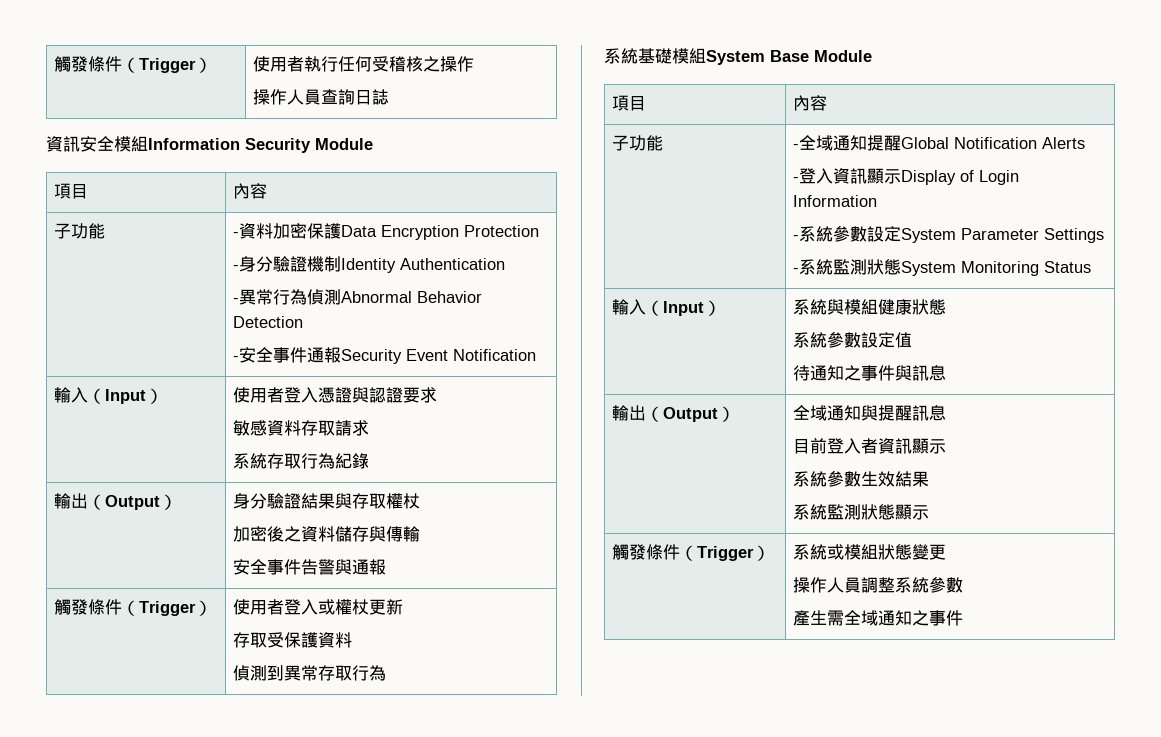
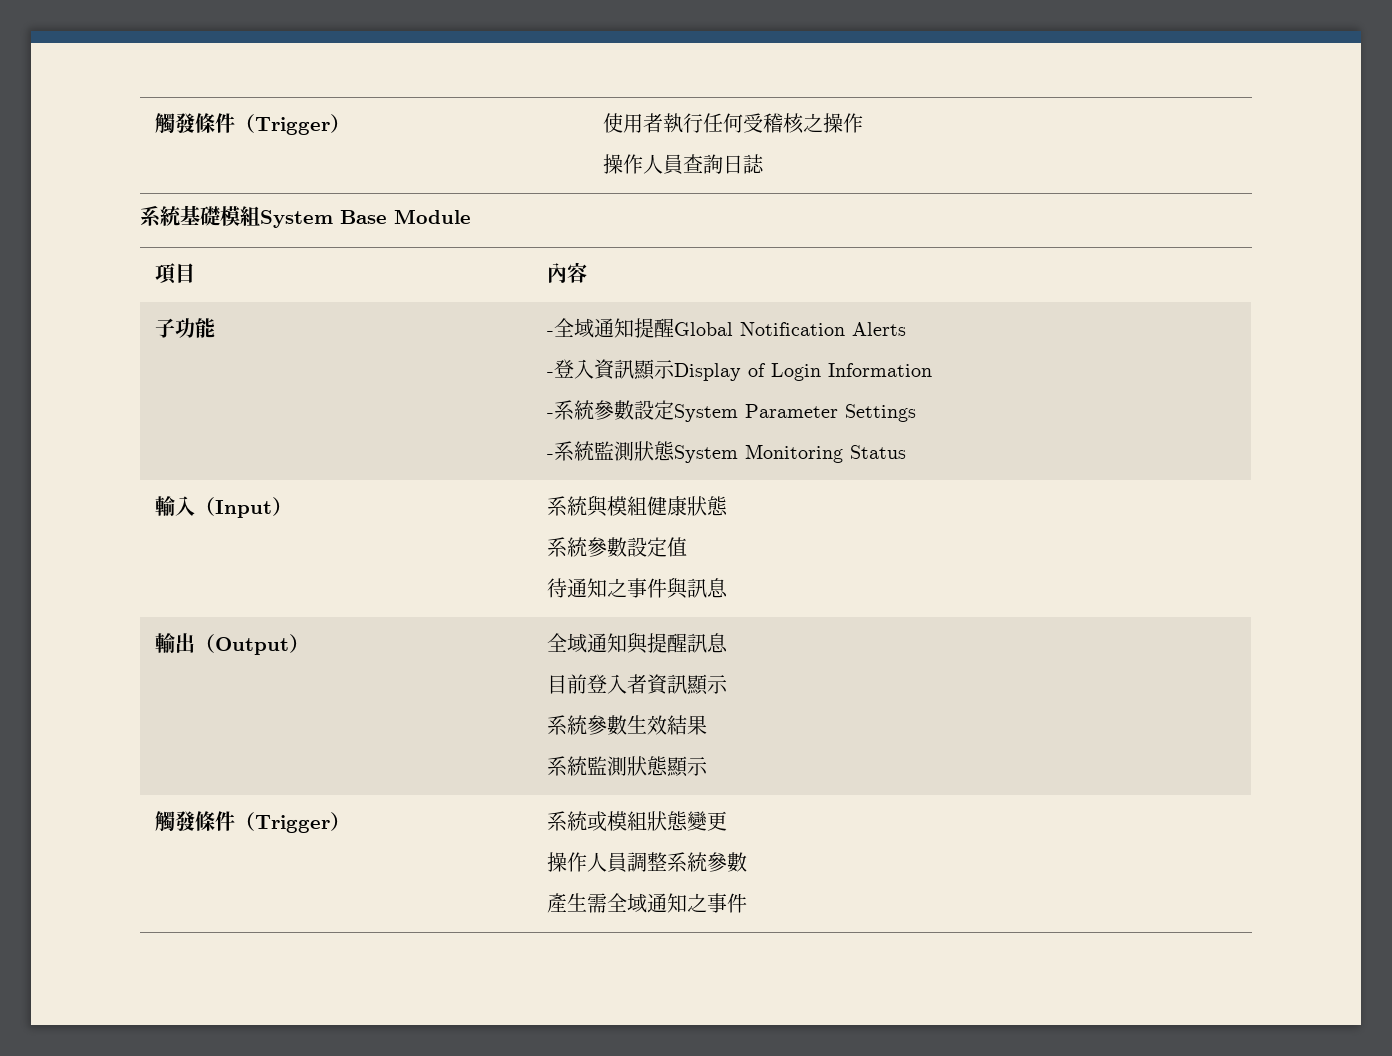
[46,136,373,153] [53,183,88,199] [232,183,267,199] [53,223,105,239] [232,223,539,240] [232,256,505,273] [232,289,482,305] [232,316,303,328] [232,347,536,364] [53,387,163,404] [232,387,437,403] [232,420,369,436] [232,453,369,469] [53,493,177,510] [232,493,420,509] [232,526,420,542] [232,559,386,575] [53,599,212,616] [232,599,403,615] [232,632,352,648] [232,665,386,681] // 資訊安全模組Information Security Module // 項目 | 內容 // 子功能 | -資料加密保護Data Encryption Protection // -身分驗證機制Identity Authentication // -異常行為偵測Abnormal Behavior Detection // -安全事件通報Security Event Notification // 輸入（Input） | 使用者登入憑證與認證要求 // 敏感資料存取請求 // 系統存取行為紀錄 // 輸出（Output） | 身分驗證結果與存取權杖 // 加密後之資料儲存與傳輸 // 安全事件告警與通報 // 觸發條件（Trigger） | 使用者登入或權杖更新 // 存取受保護資料 // 偵測到異常存取行為 -> (765, 164) none

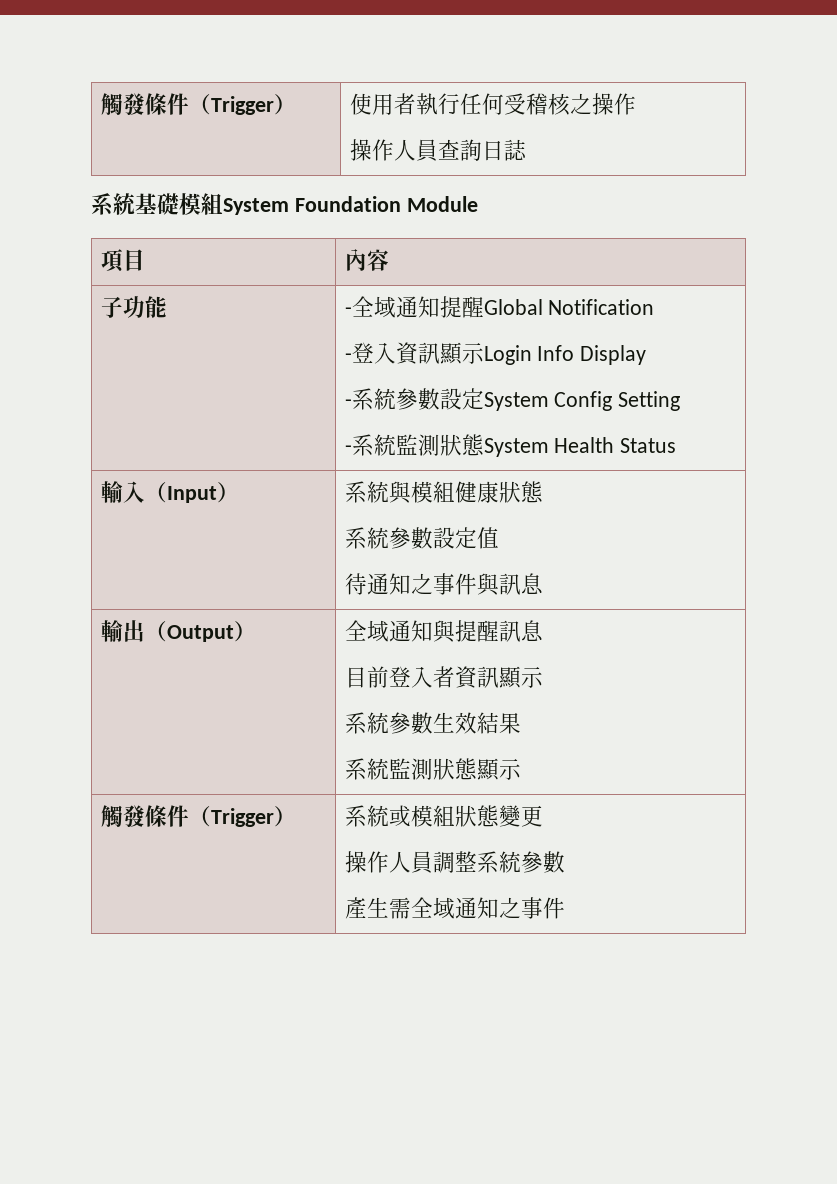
[340,210,387,224] Base -> [294,196,401,212] Foundation
[852,322,907,336] Alerts -> (655, 307) none
(676, 369) none -> [483,345,575,365] Login Info
[748,363,933,381] of Login Information -> (647, 355) none
[745,404,917,422] Parameter Settings -> [554,391,681,411] Config Setting
[745,444,844,463] Monitoring -> [554,437,615,453] Health

